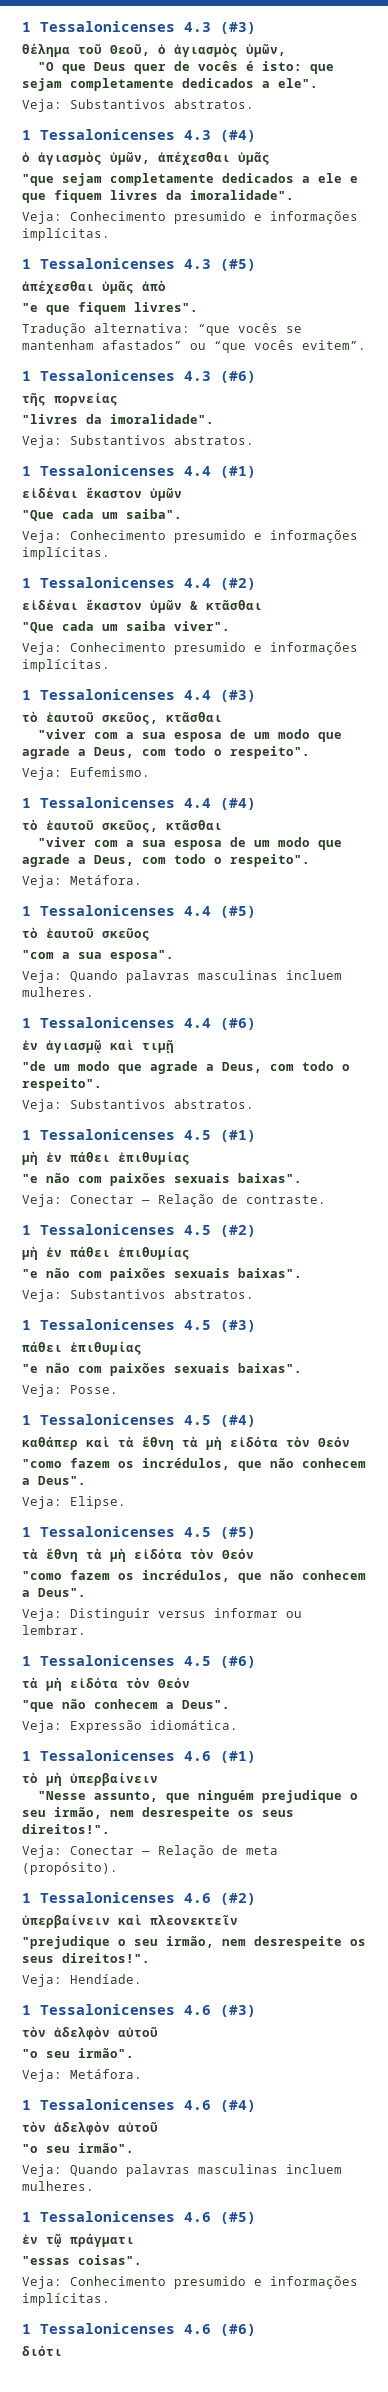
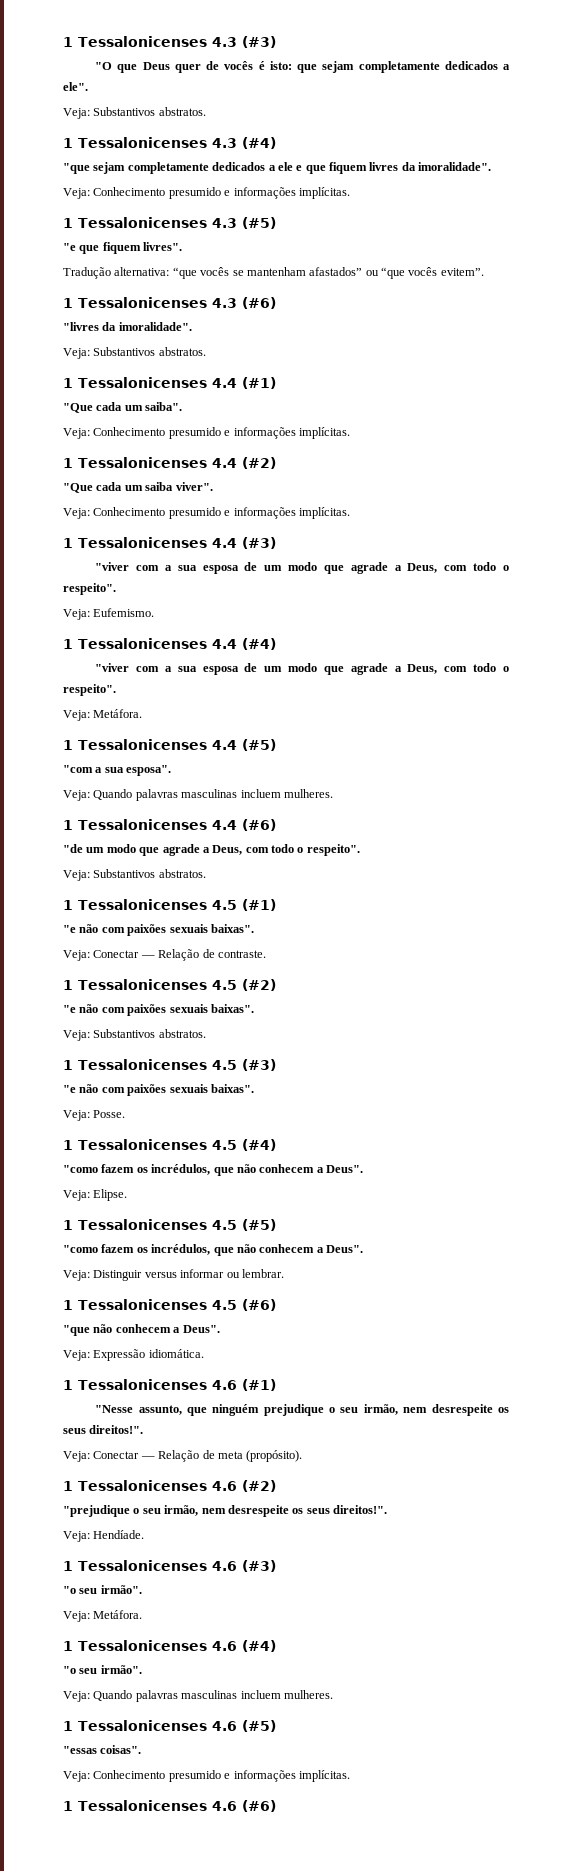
[22,43,286,57] // θέλημα τοῦ Θεοῦ, ὁ ἁγιασμὸς ὑμῶν, -> (276, 42) none
[22,151,270,165] // ὁ ἁγιασμὸς ὑμῶν, ἀπέχεσθαι ὑμᾶς -> (276, 143) none
[22,280,166,294] // ἀπέχεσθαι ὑμᾶς ἀπὸ -> (276, 223) none
[22,392,118,406] // τῆς πορνείας -> (276, 303) none
[22,487,182,501] // εἰδέναι ἕκαστον ὑμῶν -> (276, 383) none
[22,599,262,613] // εἰδέναι ἕκαστον ὑμῶν & κτᾶσθαι -> (276, 463) none
[22,711,222,725] // τὸ ἑαυτοῦ σκεῦος, κτᾶσθαι -> (276, 543) none
[22,819,222,833] // τὸ ἑαυτοῦ σκεῦος, κτᾶσθαι -> (276, 644) none
[22,927,150,941] // τὸ ἑαυτοῦ σκεῦος -> (276, 745) none
[22,1039,174,1053] // ἐν ἁγιασμῷ καὶ τιμῇ -> (276, 825) none
[22,1151,190,1165] // μὴ ἐν πάθει ἐπιθυμίας -> (276, 905) none
[22,1246,190,1260] // μὴ ἐν πάθει ἐπιθυμίας -> (276, 985) none
[22,1341,142,1355] // πάθει ἐπιθυμίας -> (276, 1065) none
[22,1436,350,1450] // καθάπερ καὶ τὰ ἔθνη τὰ μὴ εἰδότα τὸν Θεόν -> (276, 1145) none
[22,1548,254,1562] // τὰ ἔθνη τὰ μὴ εἰδότα τὸν Θεόν -> (276, 1225) none
[22,1677,190,1691] // τὰ μὴ εἰδότα τὸν Θεόν -> (276, 1305) none
[22,1772,158,1786] // τὸ μὴ ὑπερβαίνειν -> (276, 1385) none
[22,1914,238,1928] // ὑπερβαίνειν καὶ πλεονεκτεῖν -> (276, 1486) none
[22,2026,158,2040] // τὸν ἀδελφὸν αὐτοῦ -> (276, 1566) none
[22,2121,158,2135] // τὸν ἀδελφὸν αὐτοῦ -> (276, 1646) none
[22,2233,134,2247] // ἐν τῷ πράγματι -> (276, 1726) none
[22,2345,62,2356] // διότι -> (276, 1806) none

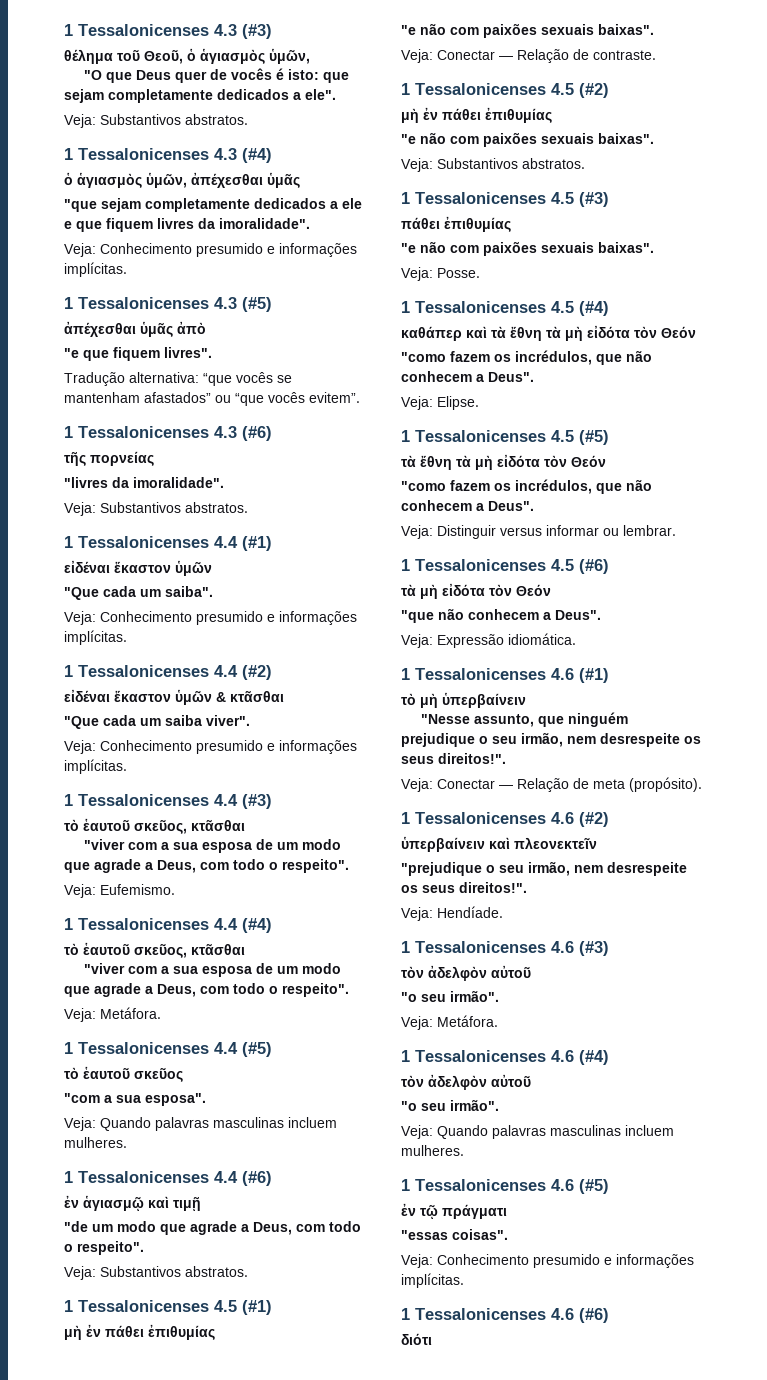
(276, 42) none -> [64,48,310,64] // θέλημα τοῦ Θεοῦ, ὁ ἁγιασμὸς ὑμῶν,
(276, 143) none -> [64,172,300,188] // ὁ ἁγιασμὸς ὑμῶν, ἀπέχεσθαι ὑμᾶς
(276, 223) none -> [64,321,206,337] // ἀπέχεσθαι ὑμᾶς ἀπὸ
(276, 303) none -> [64,451,154,466] // τῆς πορνείας
(276, 383) none -> [64,560,212,576] // εἰδέναι ἕκαστον ὑμῶν
(276, 463) none -> [64,689,284,705] // εἰδέναι ἕκαστον ὑμῶν & κτᾶσθαι
(276, 543) none -> [64,818,245,834] // τὸ ἑαυτοῦ σκεῦος, κτᾶσθαι
(276, 644) none -> [64,942,245,958] // τὸ ἑαυτοῦ σκεῦος, κτᾶσθαι
(276, 745) none -> [64,1066,183,1082] // τὸ ἑαυτοῦ σκεῦος
(276, 825) none -> [64,1195,201,1211] // ἐν ἁγιασμῷ καὶ τιμῇ
(276, 905) none -> [64,1324,215,1340] // μὴ ἐν πάθει ἐπιθυμίας
(276, 985) none -> [401,107,552,123] // μὴ ἐν πάθει ἐπιθυμίας
(276, 1065) none -> [401,216,511,232] // πάθει ἐπιθυμίας
(276, 1145) none -> [401,325,696,341] // καθάπερ καὶ τὰ ἔθνη τὰ μὴ εἰδότα τὸν Θεόν
(276, 1225) none -> [401,454,606,470] // τὰ ἔθνη τὰ μὴ εἰδότα τὸν Θεόν
(276, 1305) none -> [401,583,551,599] // τὰ μὴ εἰδότα τὸν Θεόν
(276, 1385) none -> [401,692,526,708] // τὸ μὴ ὑπερβαίνειν
(276, 1486) none -> [401,836,597,852] // ὑπερβαίνειν καὶ πλεονεκτεῖν
(276, 1566) none -> [401,965,531,981] // τὸν ἀδελφὸν αὐτοῦ
(276, 1646) none -> [401,1074,531,1090] // τὸν ἀδελφὸν αὐτοῦ
(276, 1726) none -> [401,1203,507,1219] // ἐν τῷ πράγματι
(276, 1806) none -> [401,1333,432,1345] // διότι

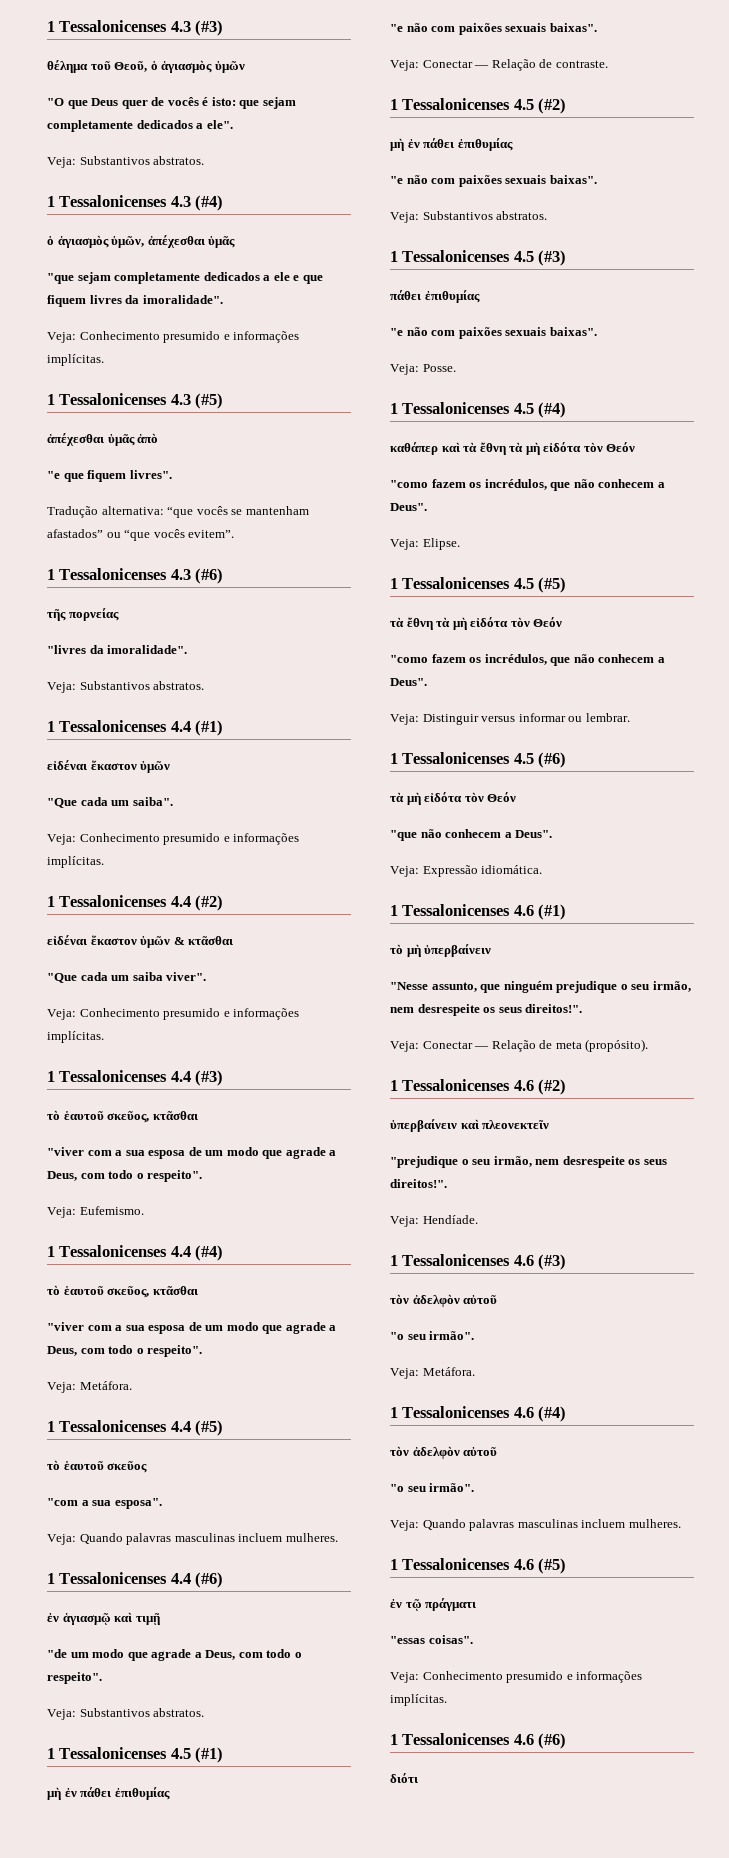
[269,48,310,64] ὑμῶν, -> [214,61,245,73] ὑμῶν

